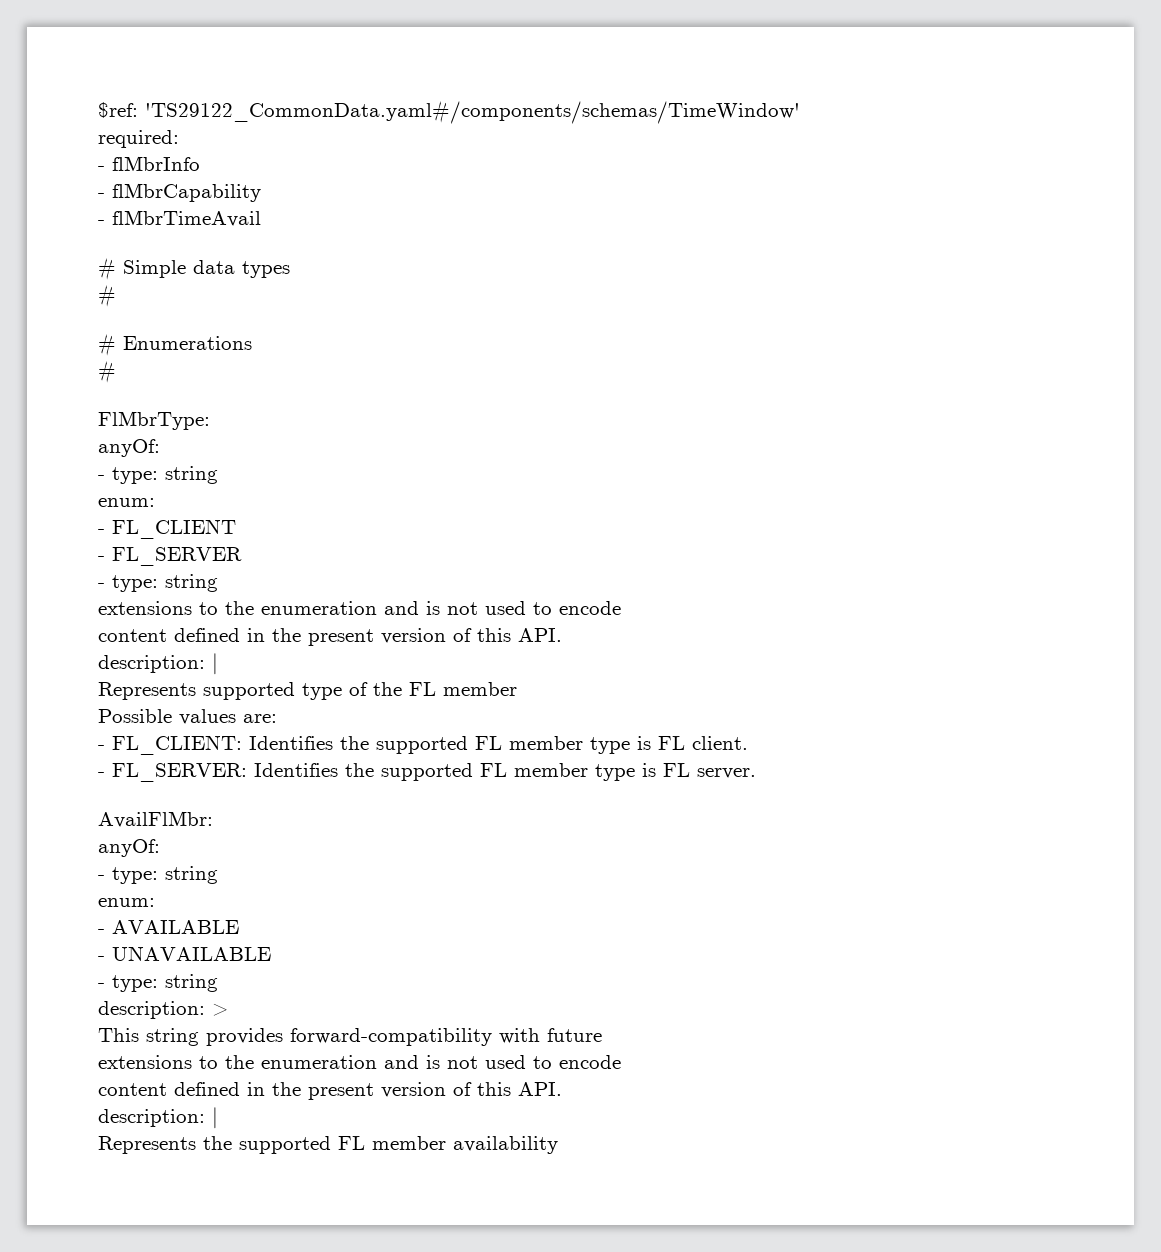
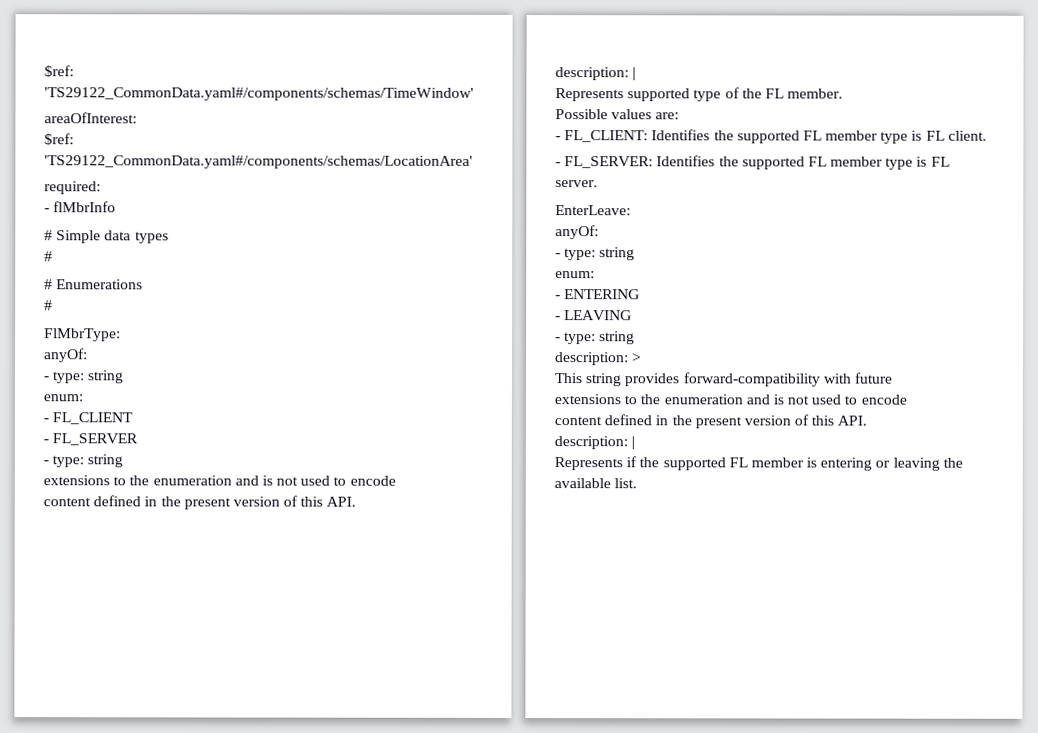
(800, 112) none -> [44,112,137,124] [44,133,74,146] [44,155,473,169] // areaOfInterest: // $ref: 'TS29122_CommonData.yaml#/components/schemas/LocationArea'
[98,183,261,202] [98,210,261,227] // - flMbrCapability // - flMbrTimeAvail -> (117, 207) none
[443,682,517,696] member -> [787,88,844,99] member.
[98,811,213,828] [98,839,160,857] [98,866,218,884] [98,898,155,907] [98,920,239,934] [98,946,271,961] AvailFlMbr: // anyOf: // - type: string // enum: // - AVAILABLE // - UNAVAILABLE -> [555,205,631,216] [555,225,599,240] [555,247,636,261] [555,271,595,279] [555,289,641,300] [555,310,633,321] EnterLeave: // anyOf: // - type: string // enum: // - ENTERING // - LEAVING
[203,1136,558,1154] the supported FL member availability -> [626,456,963,471] [554,478,638,489] if the supported FL member is entering or leaving the available list.

